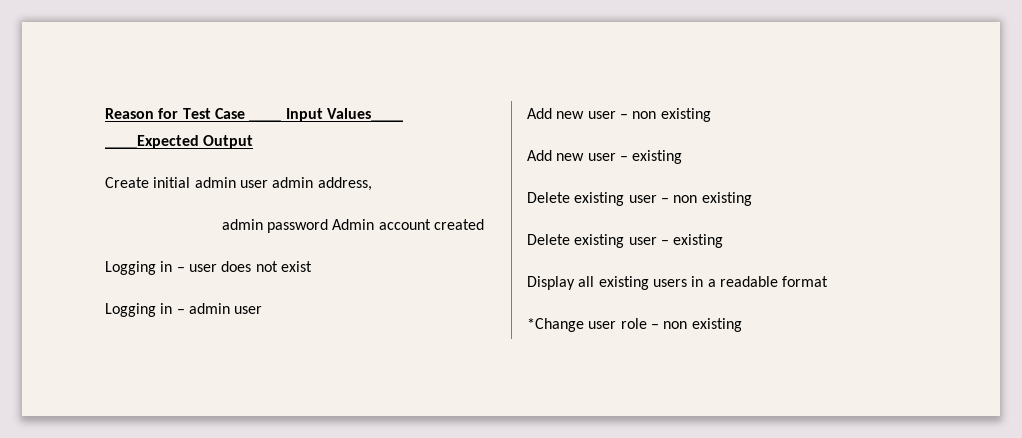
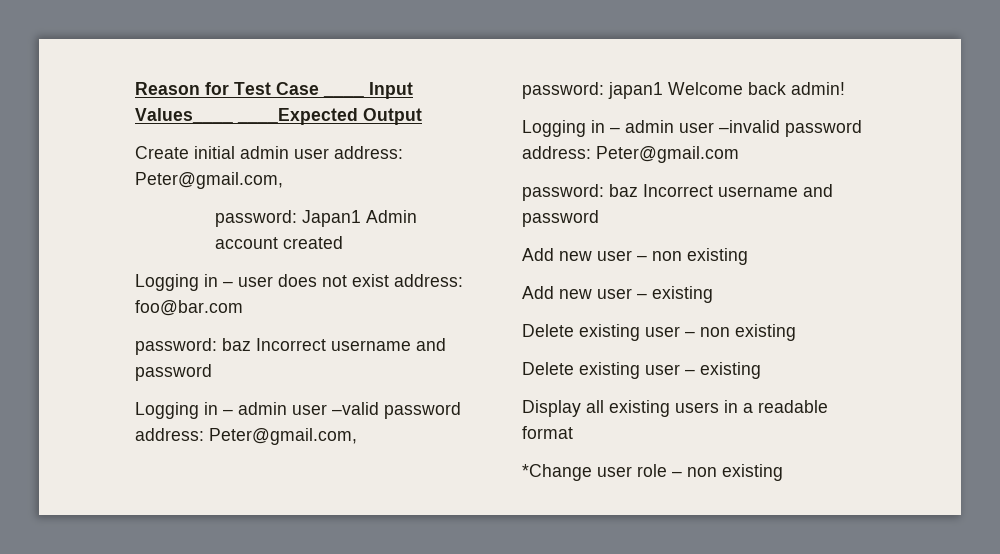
[272,177,372,191] [221,219,329,233] admin address, // admin password -> [334,146,403,159] [135,172,283,189] [214,210,361,227] address: Peter@gmail.com, // password: Japan1
[105,303,263,317] // Logging in – admin user -> [394,274,463,287] [135,300,243,316] [135,338,446,355] [135,364,212,381] [135,402,461,419] [135,428,357,445] [522,82,845,99] [522,120,862,137] [522,146,739,163] [522,184,833,201] [522,210,599,227] address: foo@bar.com // password: baz Incorrect username and password // Logging in – admin user –valid password address: Peter@gmail.com, // password: japan1 Welcome back admin! // Logging in – admin user –invalid password address: Peter@gmail.com // password: baz Incorrect username and password

